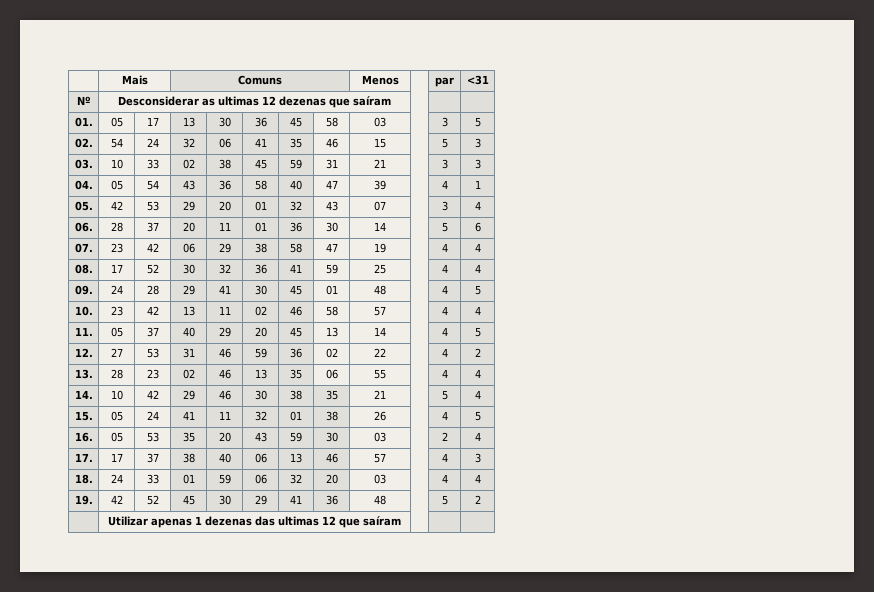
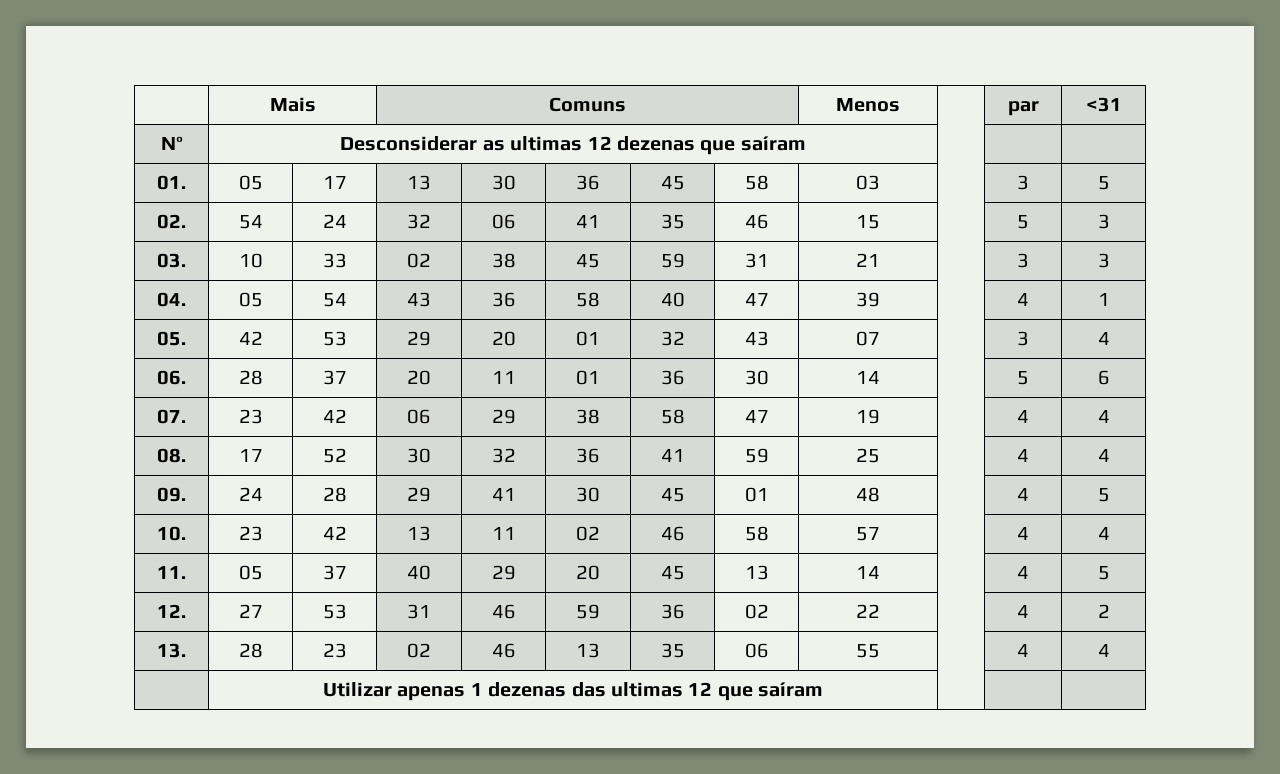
[74,390,93,399] [110,390,123,400] [146,390,159,399] [182,390,195,400] [218,390,231,400] [254,390,267,400] [290,390,302,400] [325,390,338,400] [374,390,386,399] [441,390,448,400] [474,390,481,399] [74,411,93,421] [110,411,123,421] [146,411,159,420] [182,411,195,420] [218,411,231,420] [254,411,267,421] [290,411,302,421] [325,411,338,421] [374,411,386,421] [441,411,448,420] [474,411,481,421] [74,432,93,442] [110,432,123,442] [146,432,159,442] [182,432,195,442] [218,432,231,442] [254,432,267,442] [290,432,302,442] [325,432,338,442] [374,432,386,442] [441,432,448,441] [474,432,481,441] [74,453,93,462] [110,453,123,462] [146,453,159,463] [182,453,195,463] [218,453,231,463] [254,453,267,463] [290,453,302,463] [325,453,338,463] [374,453,386,463] [441,453,448,462] [474,453,481,463] [74,474,93,484] [110,474,123,483] [146,474,159,484] [182,474,195,484] [218,474,231,484] [254,474,267,484] [290,474,302,484] [325,474,338,484] [374,474,386,484] [441,474,448,483] [474,474,481,483] [74,495,93,505] [110,495,123,504] [146,495,159,505] [182,495,195,505] [218,495,231,505] [254,495,267,505] [290,495,302,504] [325,495,338,505] [374,495,386,505] [441,495,448,505] [474,495,481,504] // 14. | 10 | 42 | 29 | 46 | 30 | 38 | 35 | 21 | | 5 | 4 // 15. | 05 | 24 | 41 | 11 | 32 | 01 | 38 | 26 | | 4 | 5 // 16. | 05 | 53 | 35 | 20 | 43 | 59 | 30 | 03 | | 2 | 4 // 17. | 17 | 37 | 38 | 40 | 06 | 13 | 46 | 57 | | 4 | 3 // 18. | 24 | 33 | 01 | 59 | 06 | 32 | 20 | 03 | | 4 | 4 // 19. | 42 | 52 | 45 | 30 | 29 | 41 | 36 | 48 | | 5 | 2 -> (1110, 650) none

